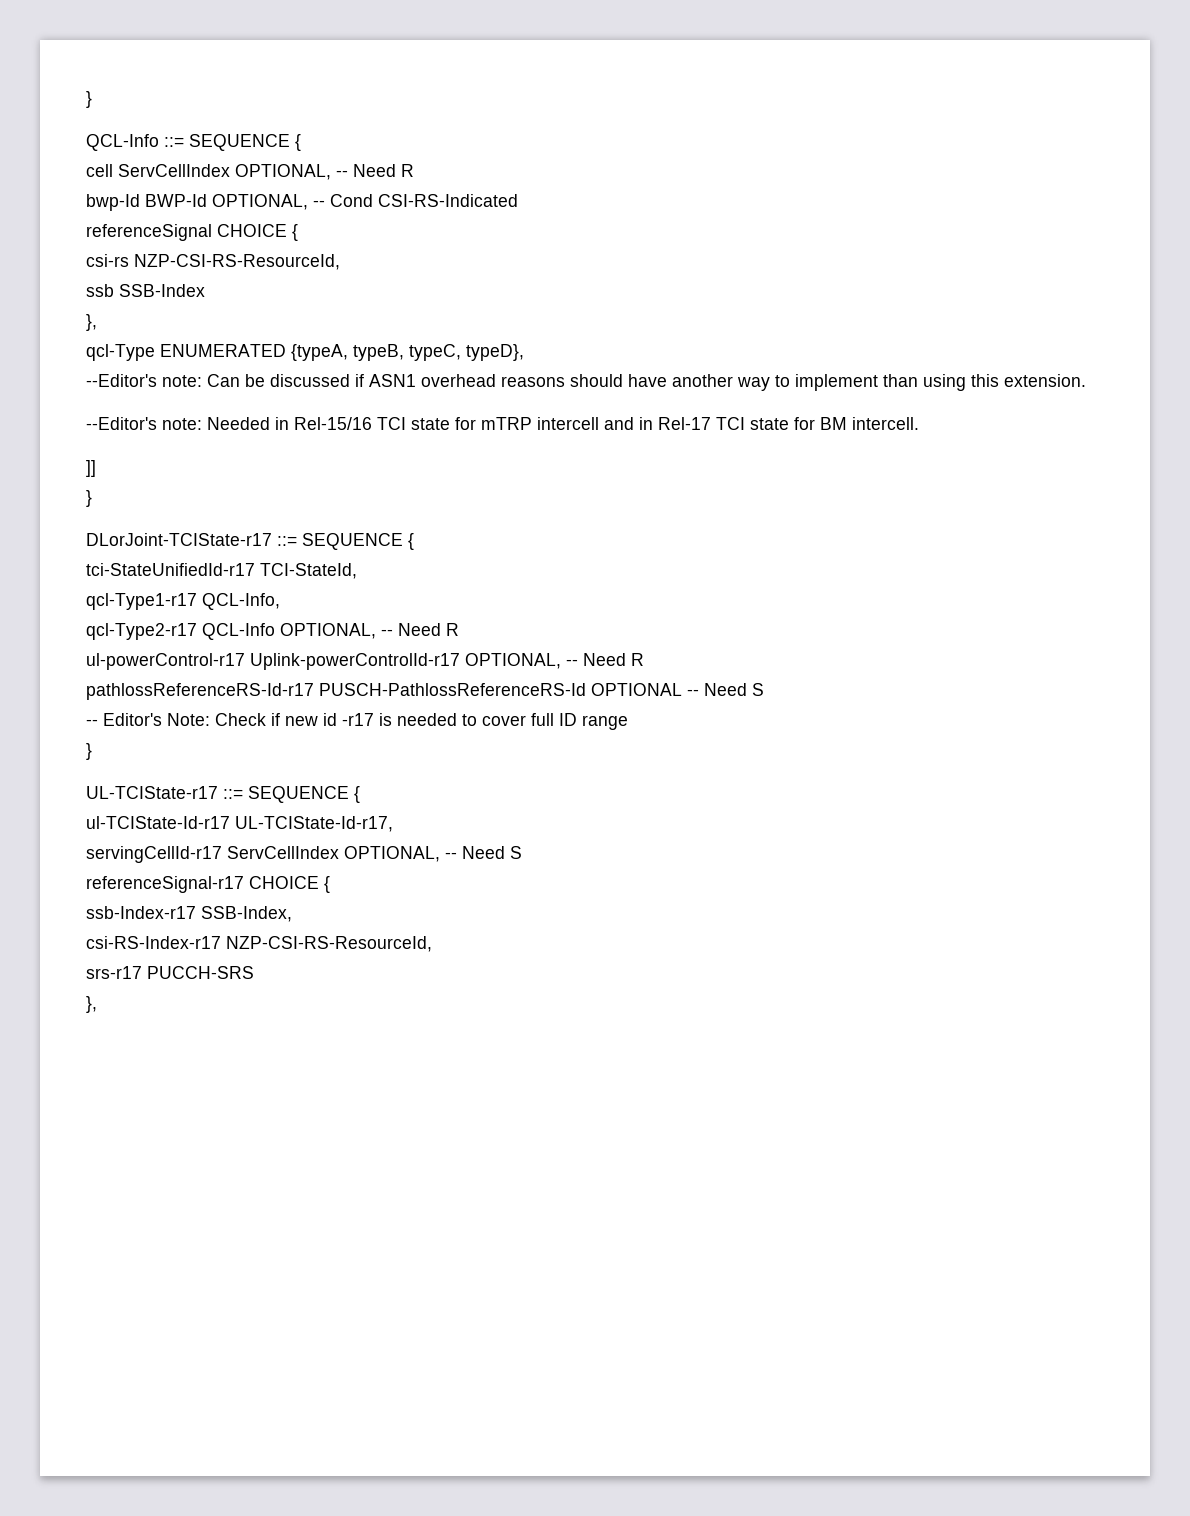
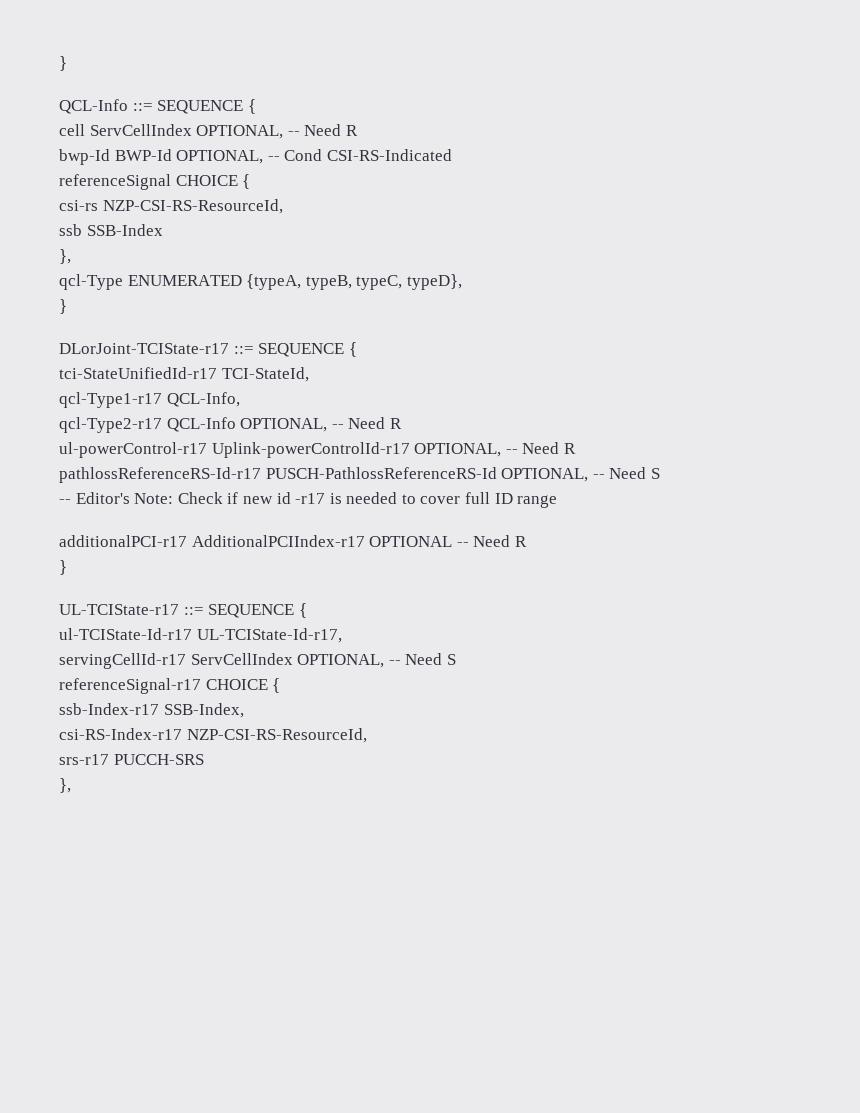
[86,374,1086,391] [86,417,919,430] [86,460,96,477] // --Editor's note: Can be discussed if ASN1 overhead reasons should have another way to implement than using this extension. // --Editor's note: Needed in Rel-15/16 TCI state for mTRP intercell and in Rel-17 TCI state for BM intercell. // ]] -> (462, 282) none
[591,683,682,696] OPTIONAL -> [501,468,589,482] OPTIONAL,
(628, 722) none -> [59,535,527,547] // additionalPCI-r17 AdditionalPCIIndex-r17 OPTIONAL -- Need R

